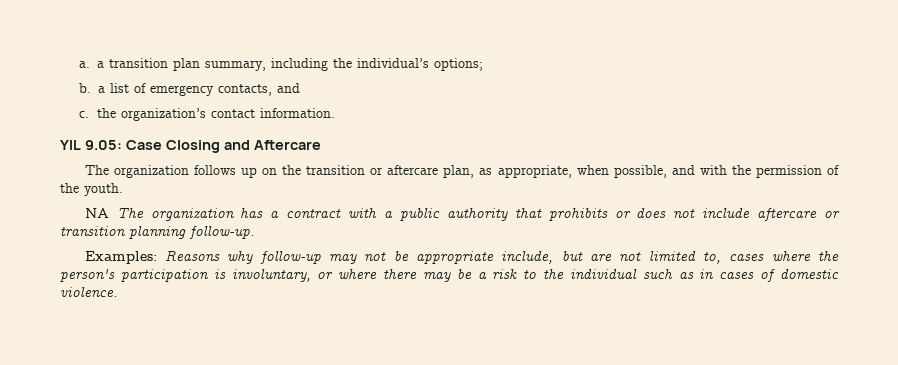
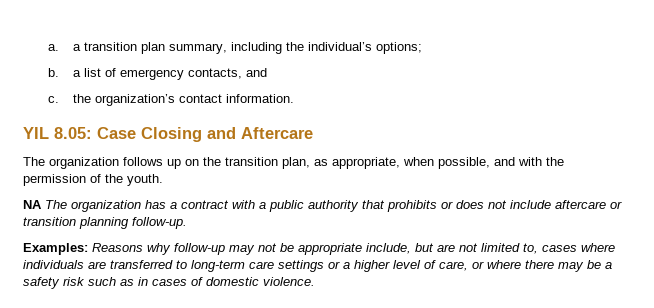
[84,140,122,150] 9.05: -> [54,127,92,139] 8.05:
[370,165,439,175] or aftercare -> (278, 161) none
[817,251,839,261] [60,269,311,282] the person's participation is involuntary, -> [23,260,468,272] individuals are transferred to long-term care settings or a higher level of care,
[492,269,637,279] risk to the individual -> [23,277,85,289] safety risk

